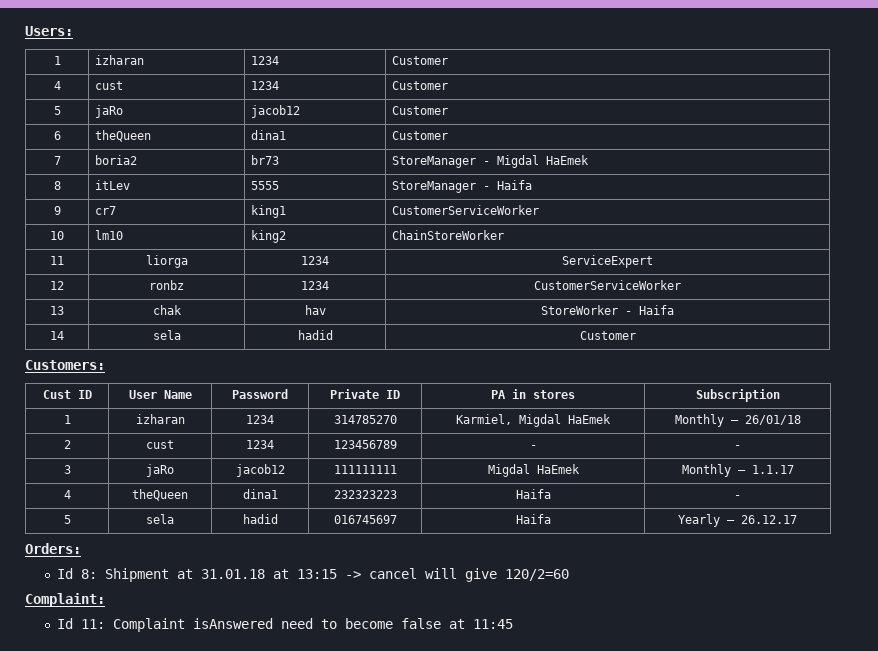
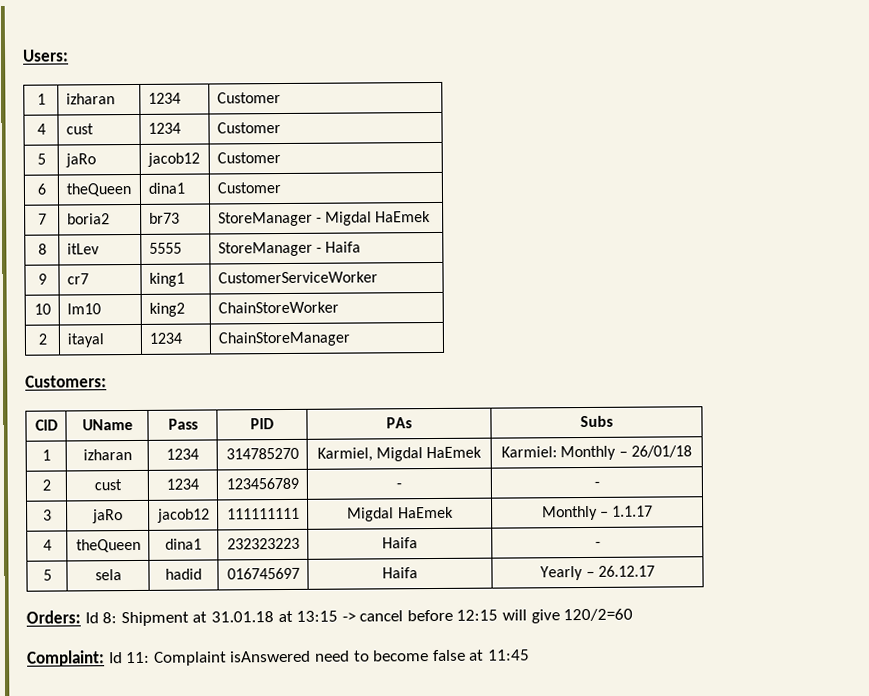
[50,256,64,265] [145,255,188,268] [301,256,329,265] [562,255,653,268] [50,281,64,290] [149,280,184,290] [301,281,329,290] [534,280,681,290] [50,306,64,315] [152,305,182,315] [304,305,326,315] [541,305,674,315] [50,331,64,340] [152,330,181,340] [297,330,333,340] [579,331,636,340] [25,360,105,370] [42,390,92,399] [128,390,192,399] [232,389,288,399] [330,389,400,399] [491,389,575,399] [695,389,780,402] 11 | liorga | 1234 | ServiceExpert // 12 | ronbz | 1234 | CustomerServiceWorker // 13 | chak | hav | StoreWorker - Haifa // 14 | sela | hadid | Customer // Customers: // Cust ID | User Name | Password | Private ID | PA in stores | Subscription -> [37,333,47,345] [66,333,104,348] [148,332,182,344] [217,331,350,347] [25,375,107,388] [34,419,58,431] [81,419,133,431] [167,418,198,430] [250,418,274,430] [386,417,412,429] [580,415,613,428] 2 | itayal | 1234 | ChainStoreManager // Customers: // CID | UName | Pass | PID | PAs | Subs
(611, 419) none -> [501,446,558,458] Karmiel:
(81, 548) // -> (81, 617) none
(418, 573) none -> [406,609,499,622] before 12:15
(105, 600) // -> (105, 658) none

